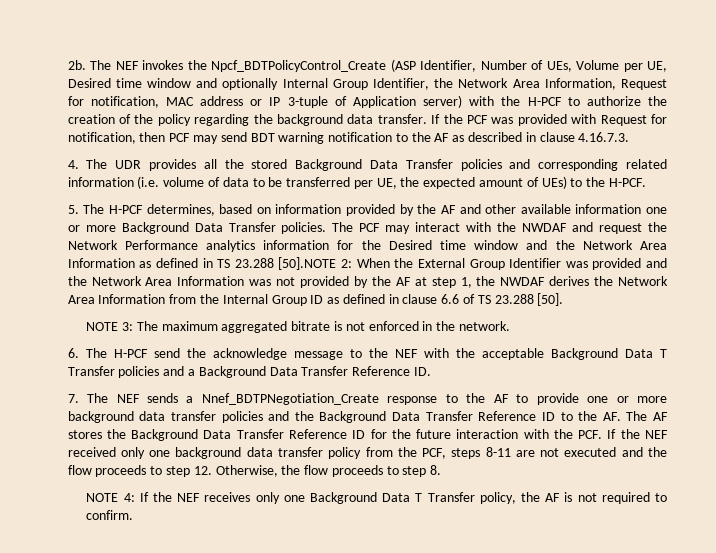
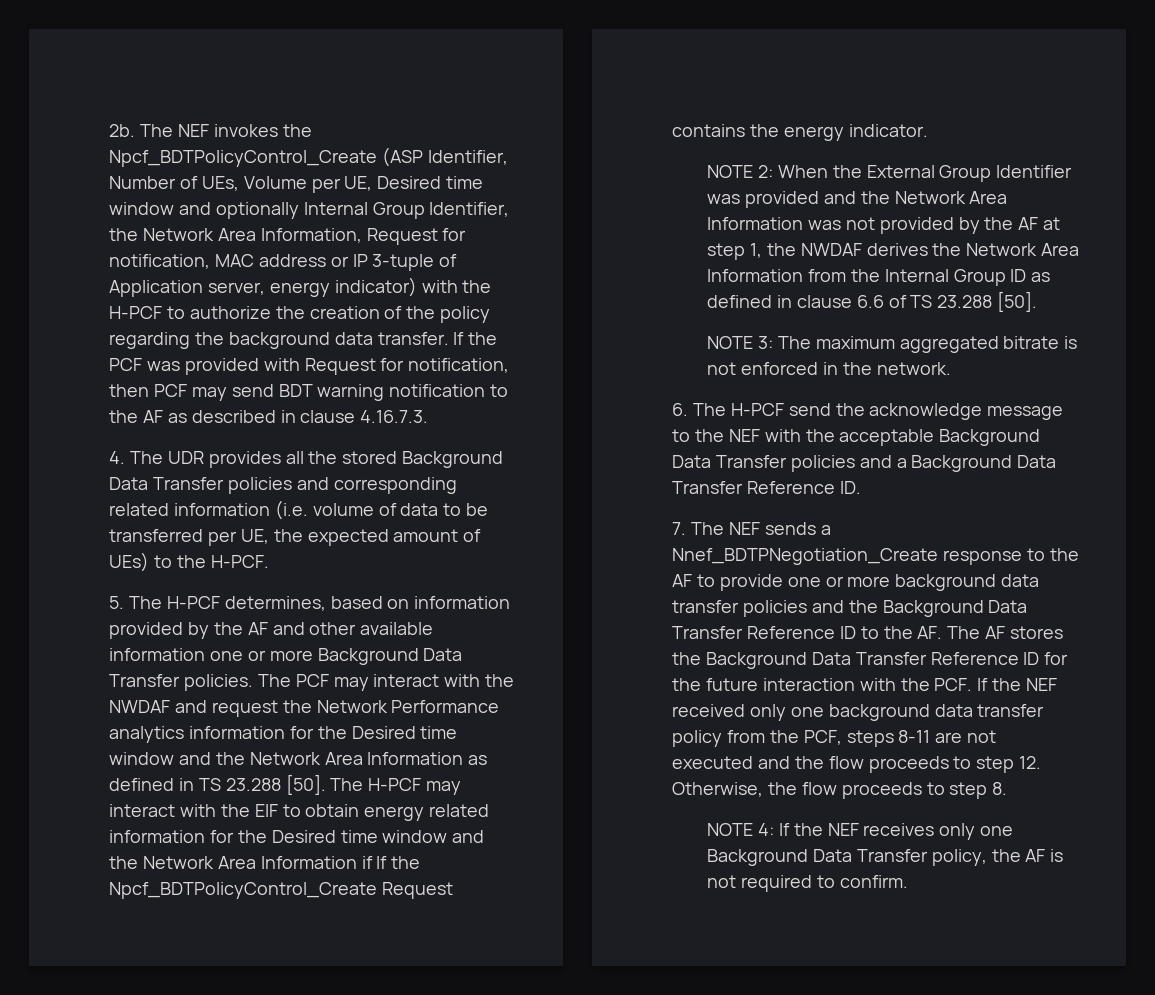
[423,95,463,108] server) -> [207,277,417,297] server, energy indicator)
[278,257,337,270] [50].NOTE -> [285,774,462,795] [109,804,490,821] [109,830,485,843] [109,856,421,869] [109,882,453,899] [672,124,928,141] [707,165,754,178] [50]. The H-PCF may interact with the EIF to obtain energy related information for the Desired time window and the Network Area Information if If the Npcf_BDTPolicyControl_Create Request contains the energy indicator. // NOTE
[660,349,668,358] T -> (712, 461) none
[415,493,423,502] T -> (852, 855) none

